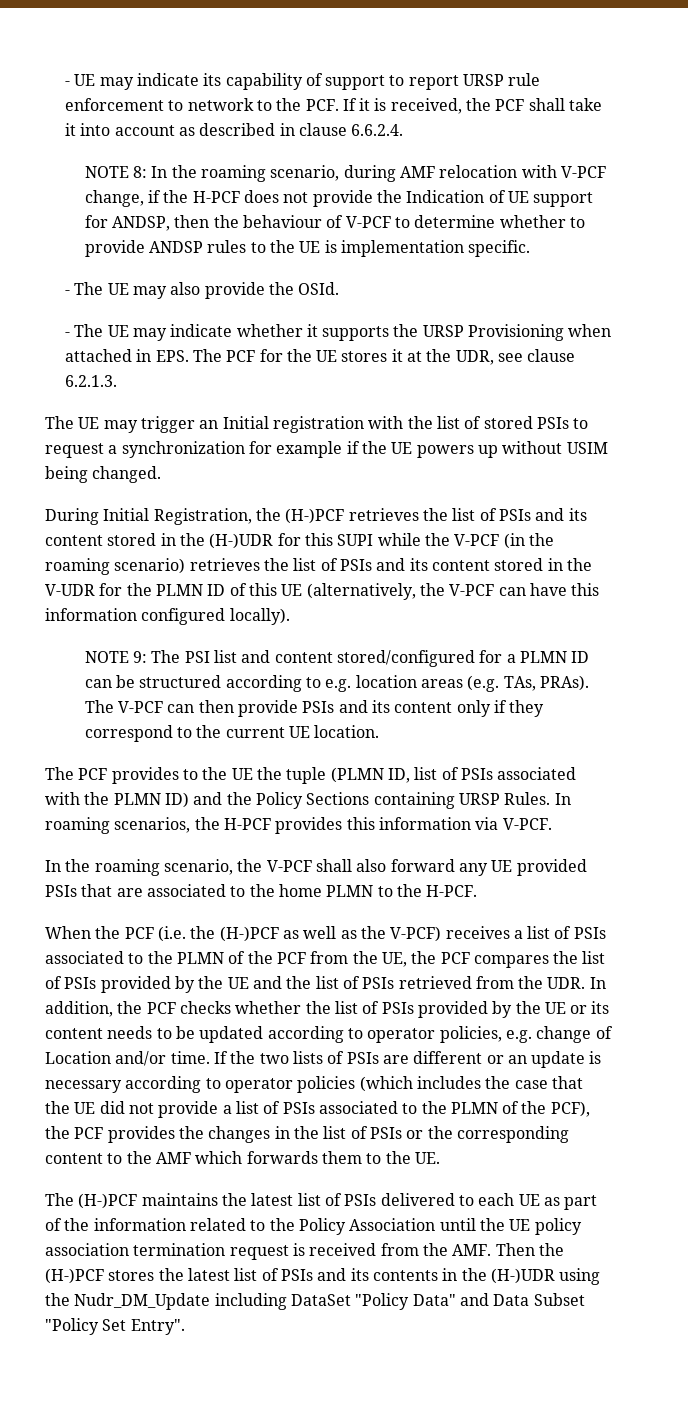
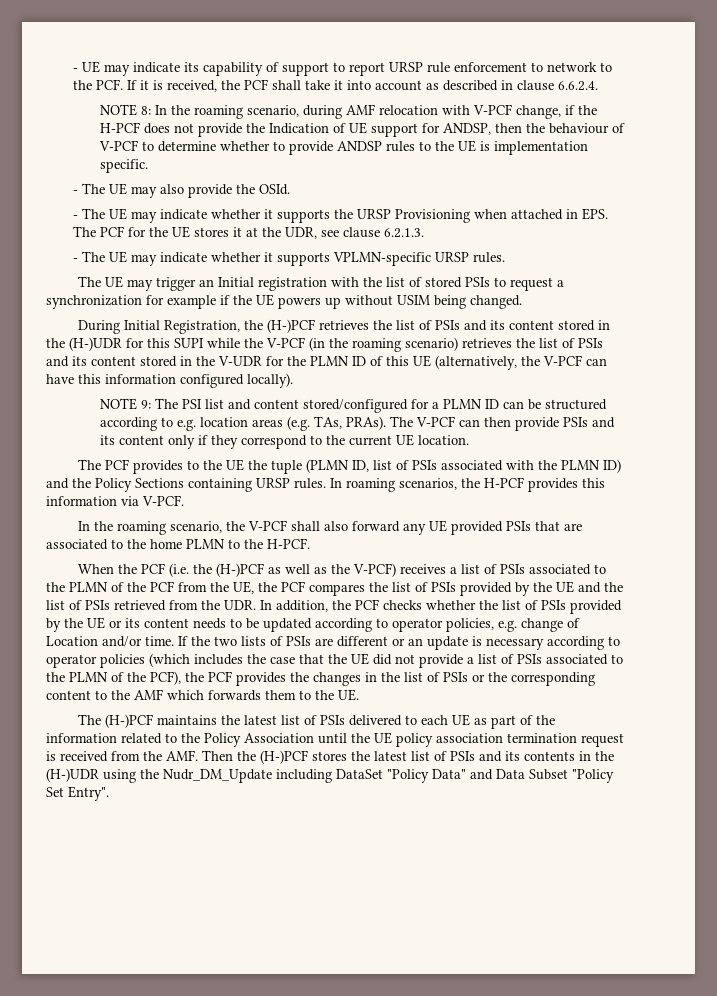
(117, 381) none -> [73,251,506,266] // - The UE may indicate whether it supports VPLMN-specific URSP rules.
[504,792,551,805] Rules. -> [294,478,326,489] rules.

